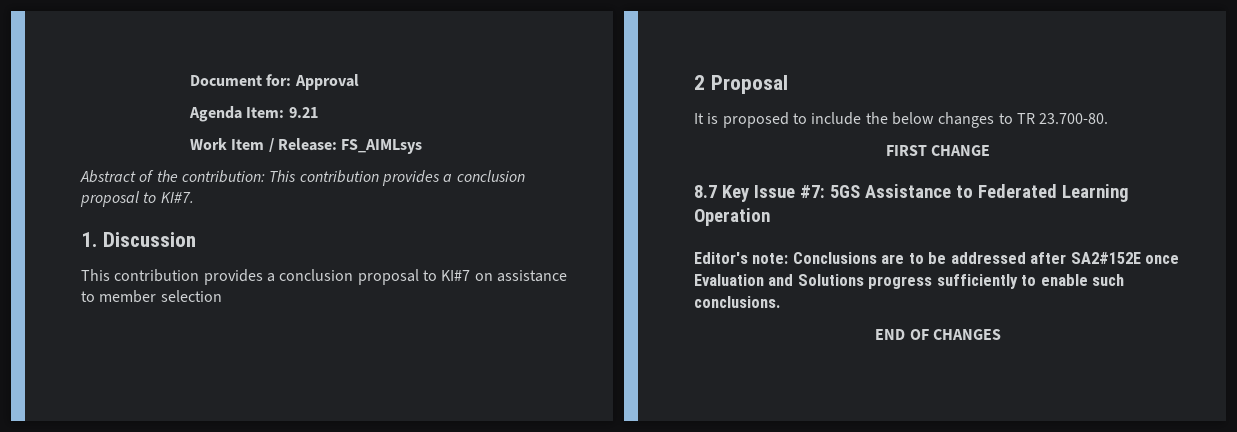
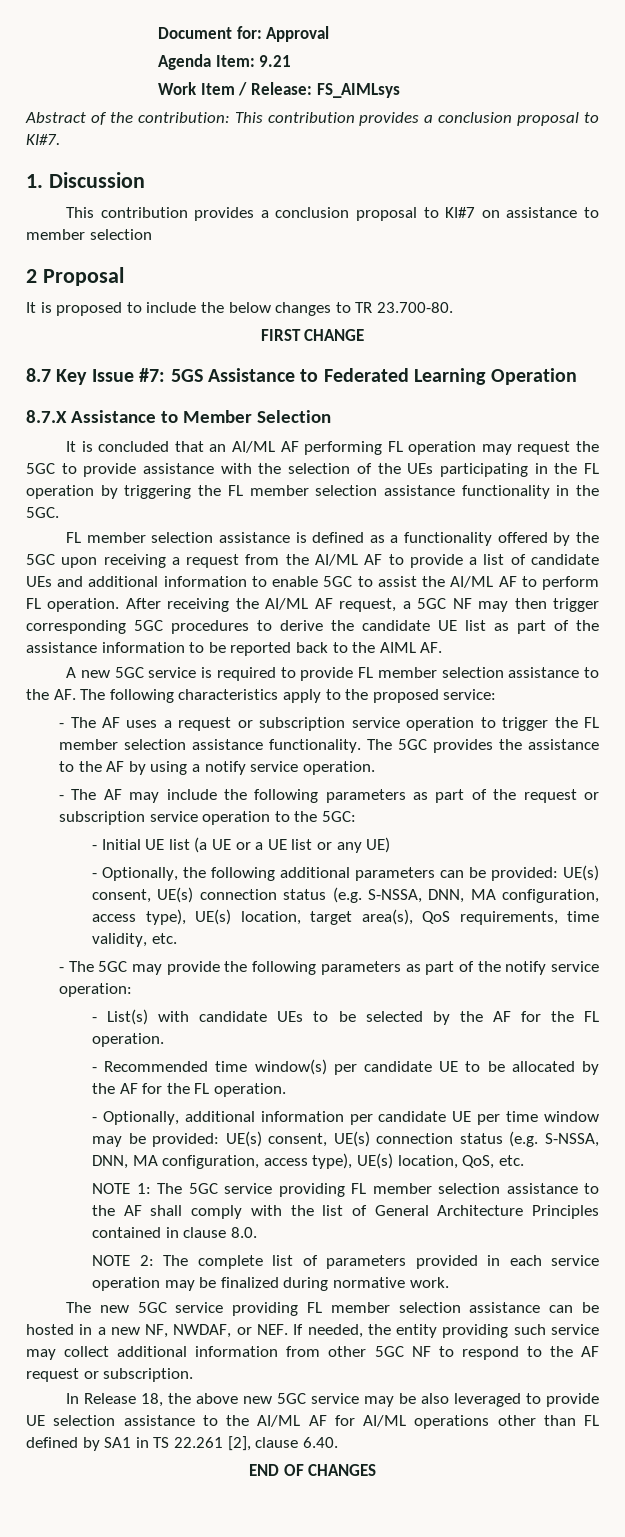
[694,252,1180,264] [694,274,1125,289] [694,296,780,308] Editor's note: Conclusions are to be addressed after SA2#152E once Evaluation and Solutions progress sufficiently to enable such conclusions. -> [26,410,331,423] [66,441,599,455] [26,463,599,477] [26,485,599,499] [26,507,59,518] [66,532,600,546] [26,554,599,568] [26,576,599,590] [26,598,599,612] [26,620,599,634] [26,642,443,656] [66,667,600,681] [26,689,497,703] [59,717,599,731] [59,739,599,753] [59,761,375,775] [59,789,599,803] [59,811,356,825] [92,837,391,853] [92,865,599,881] [92,887,599,903] [92,909,599,925] [92,933,177,947] [59,961,599,975] [59,983,133,997] [92,1009,599,1025] [92,1033,165,1047] [92,1059,599,1075] [92,1083,287,1097] [92,1111,599,1125] [92,1131,599,1147] [92,1153,524,1169] [92,1183,599,1197] [92,1205,599,1219] [92,1227,257,1238] [92,1255,599,1269] [92,1277,449,1291] [66,1302,599,1316] [26,1324,599,1338] [26,1346,599,1360] [26,1368,194,1382] [66,1393,599,1407] [26,1415,599,1429] [26,1436,338,1451] 8.7.X Assistance to Member Selection // It is concluded that an AI/ML AF performing FL operation may request the 5GC to provide assistance with the selection of the UEs participating in the FL operation by triggering the FL member selection assistance functionality in the 5GC. // FL member selection assistance is defined as a functionality offered by the 5GC upon receiving a request from the AI/ML AF to provide a list of candidate UEs and additional information to enable 5GC to assist the AI/ML AF to perform FL operation. After receiving the AI/ML AF request, a 5GC NF may then trigger corresponding 5GC procedures to derive the candidate UE list as part of the assistance information to be reported back to the AIML AF. // A new 5GC service is required to provide FL member selection assistance to the AF. The following characteristics apply to the proposed service: // - The AF uses a request or subscription service operation to trigger the FL member selection assistance functionality. The 5GC provides the assistance to the AF by using a notify service operation. // - The AF may include the following parameters as part of the request or subscription service operation to the 5GC: // - Initial UE list (a UE or a UE list or any UE) // - Optionally, the following additional parameters can be provided: UE(s) consent, UE(s) connection status (e.g. S-NSSA, DNN, MA configuration, access type), UE(s) location, target area(s), QoS requirements, time validity, etc. // - The 5GC may provide the following parameters as part of the notify service operation: // - List(s) with candidate UEs to be selected by the AF for the FL operation. // - Recommended time window(s) per candidate UE to be allocated by the AF for the FL operation. // - Optionally, additional information per candidate UE per time window may be provided: UE(s) consent, UE(s) connection status (e.g. S-NSSA, DNN, MA configuration, access type), UE(s) location, QoS, etc. // NOTE 1: The 5GC service providing FL member selection assistance to the AF shall comply with the list of General Architecture Principles contained in clause 8.0. // NOTE 2: The complete list of parameters provided in each service operation may be finalized during normative work. // The new 5GC service providing FL member selection assistance can be hosted in a new NF, NWDAF, or NEF. If needed, the entity providing such service may collect additional information from other 5GC NF to respond to the AF request or subscription. // In Release 18, the above new 5GC service may be also leveraged to provide UE selection assistance to the AI/ML AF for AI/ML operations other than FL defined by SA1 in TS 22.261 [2], clause 6.40.

